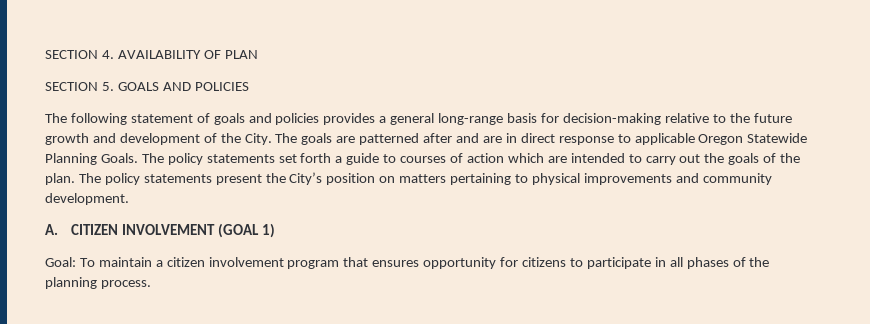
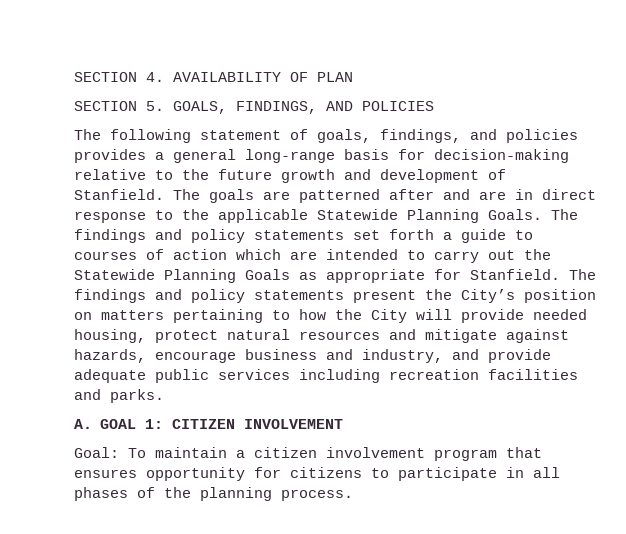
[117,82,159,91] GOALS -> [173,101,317,114] GOALS, FINDINGS,
[213,113,245,125] goals -> [317,129,461,143] goals, findings,
[220,133,272,145] the City. -> [74,189,164,200] Stanfield.
[634,133,744,145] applicable Oregon -> [182,209,308,223] the applicable
(164, 158) none -> [74,229,182,243] findings and
[728,153,801,165] [45,173,101,185] goals of the plan. The -> [74,269,596,283] [74,289,182,303] Statewide Planning Goals as appropriate for Stanfield. The findings and
[531,173,772,185] [45,193,129,205] physical improvements and community development. -> [299,309,587,323] [74,329,569,343] [74,349,551,363] [74,369,578,383] [74,389,164,403] how the City will provide needed housing, protect natural resources and mitigate against hazards, encourage business and industry, and provide adequate public services including recreation facilities and parks.
(58, 229) none -> [99,419,163,429] GOAL 1:
[217,223,275,238] (GOAL 1) -> (343, 424) none

